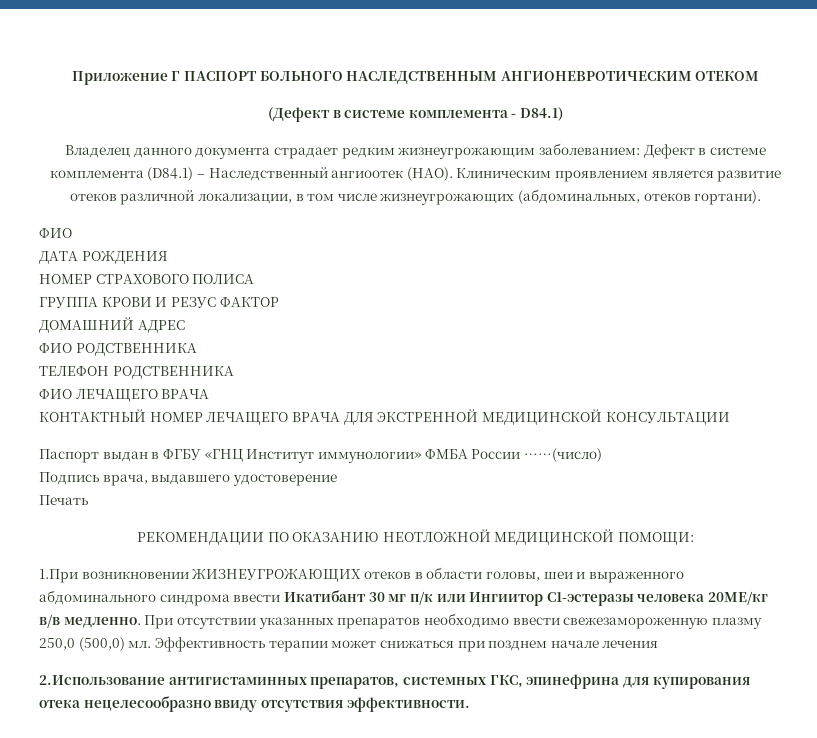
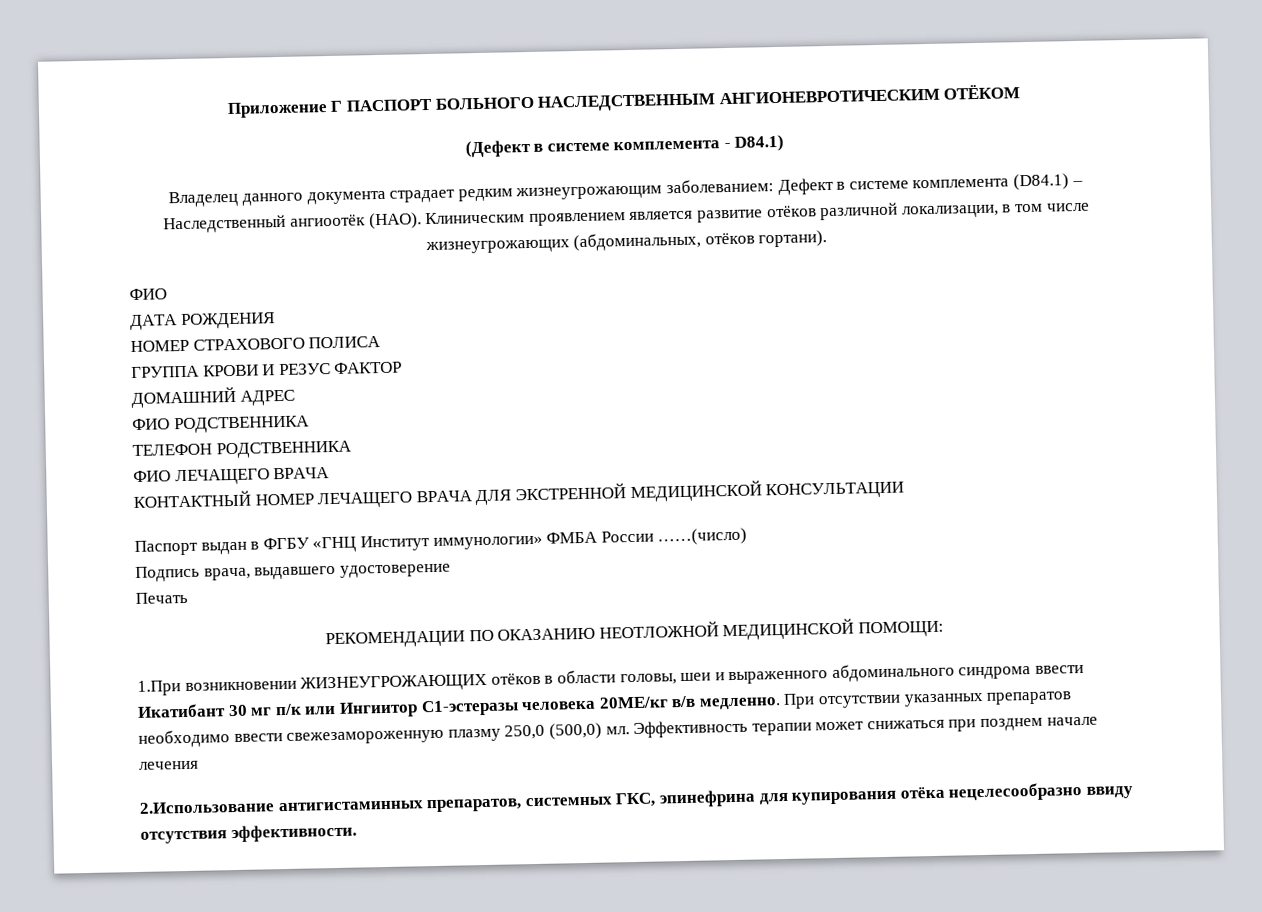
[695,71,760,81] ОТЕКОМ -> [943,84,1021,100] ОТЁКОМ
[331,170,404,178] ангиоотек -> [290,214,367,227] ангиоотёк
[69,193,117,201] отеков -> [766,205,817,218] отёков
[643,193,691,201] отеков -> [704,232,755,245] отёков
[363,571,411,579] отеков -> [490,672,541,685] отёков
[39,700,80,708] отека -> [899,786,945,799] отёка

